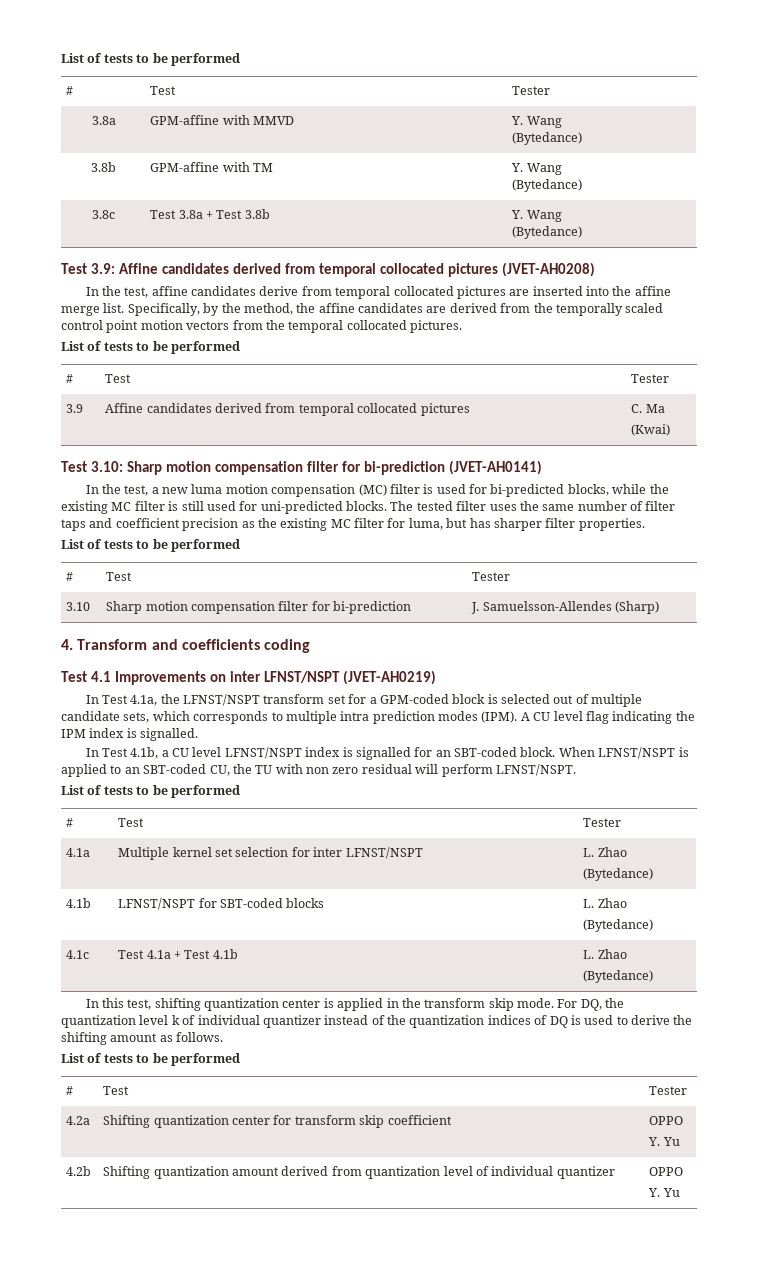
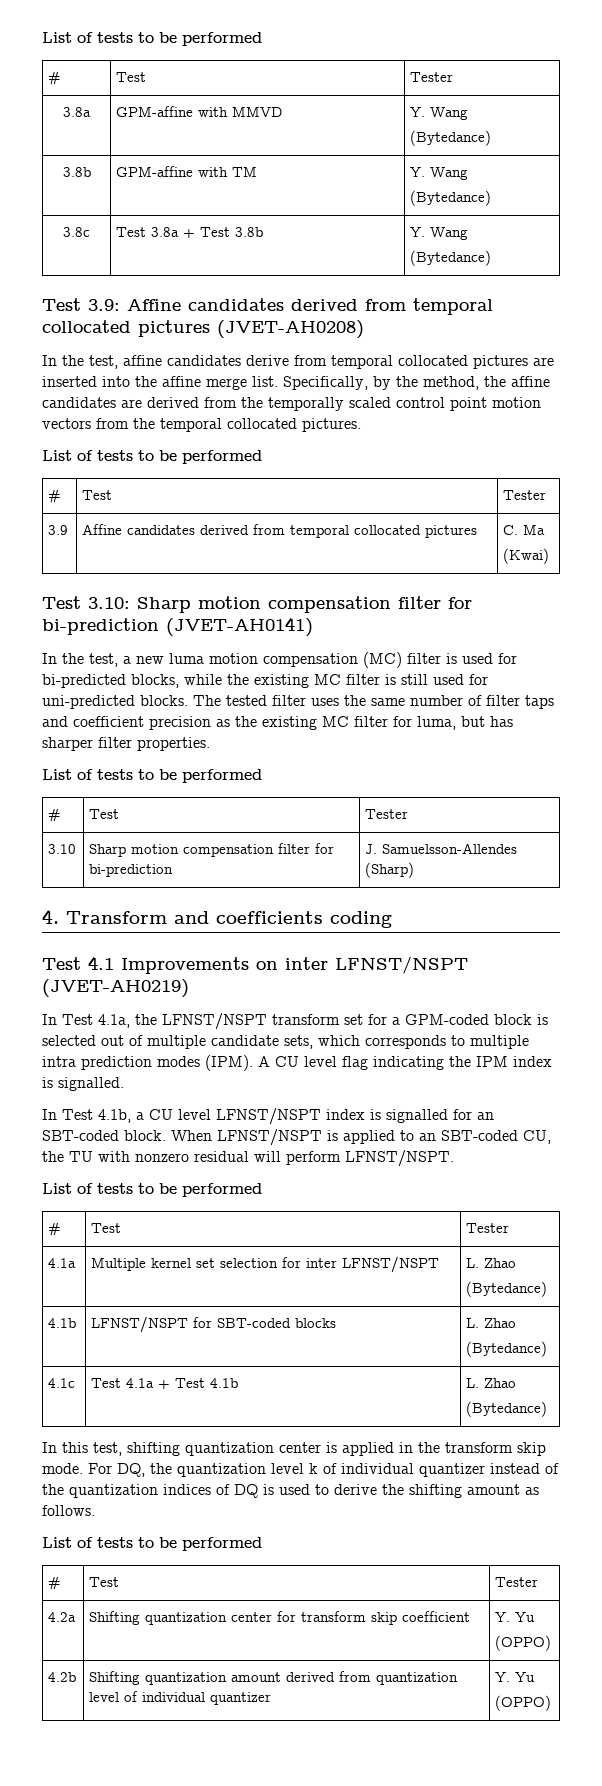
[306,767,359,774] non zero -> [135,1153,189,1162] nonzero
[649,1116,684,1125] [648,1137,680,1146] OPPO // Y. Yu -> [495,1612,536,1622] [495,1635,552,1651] Y. Yu // (OPPO)
[649,1167,684,1176] [648,1188,680,1197] OPPO // Y. Yu -> [495,1672,536,1682] [495,1695,552,1711] Y. Yu // (OPPO)

